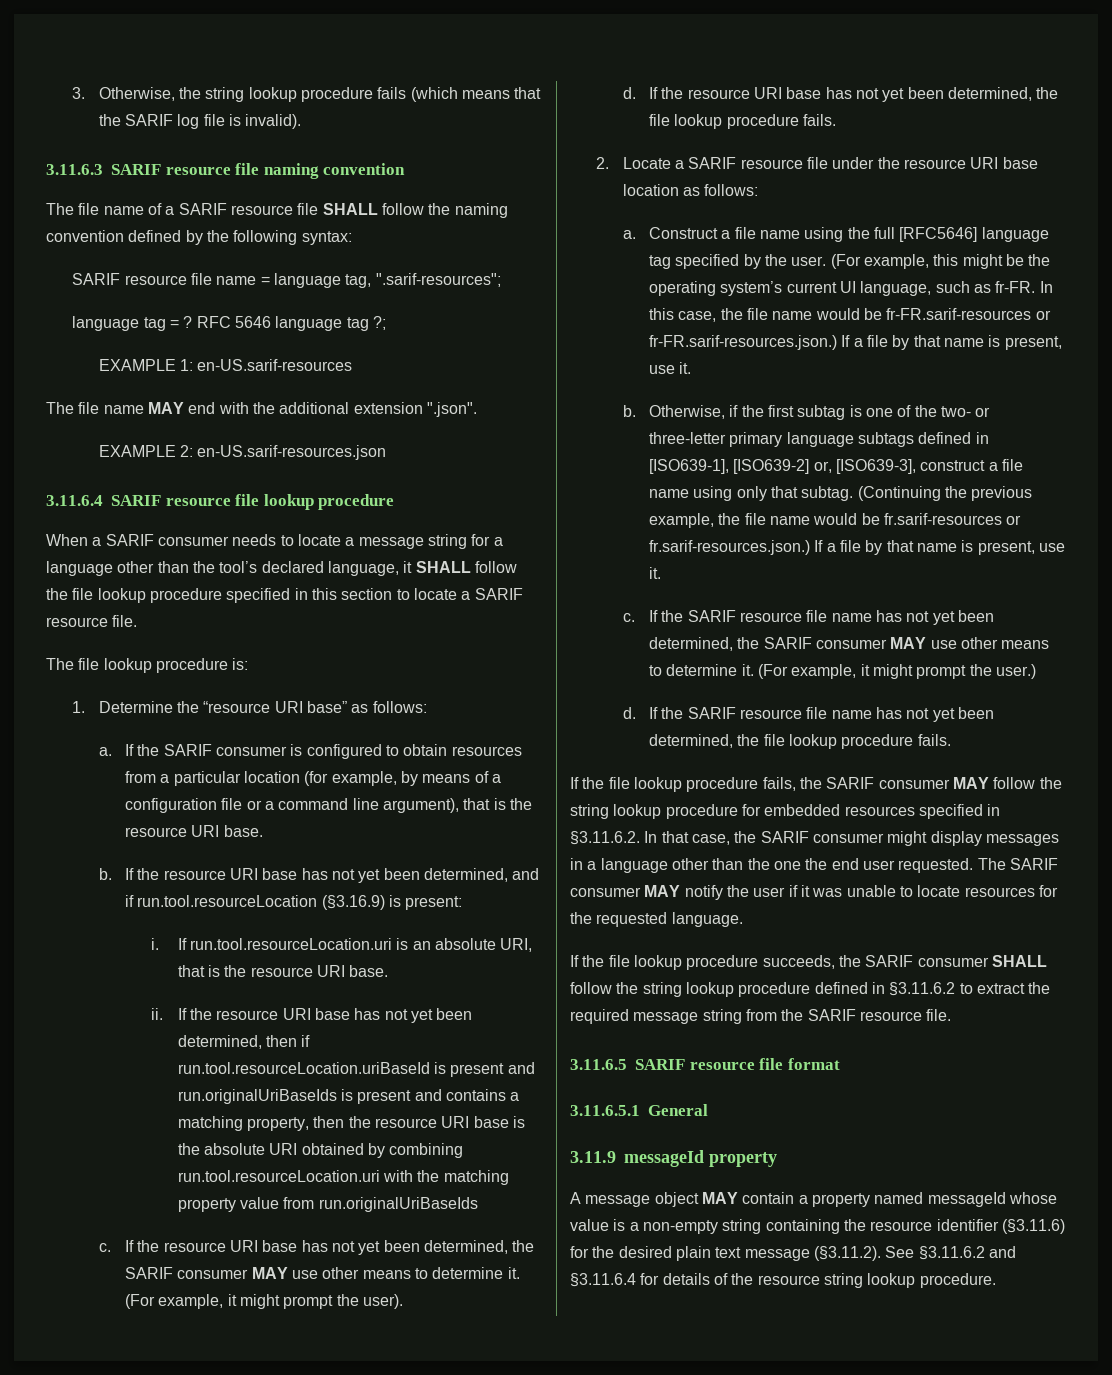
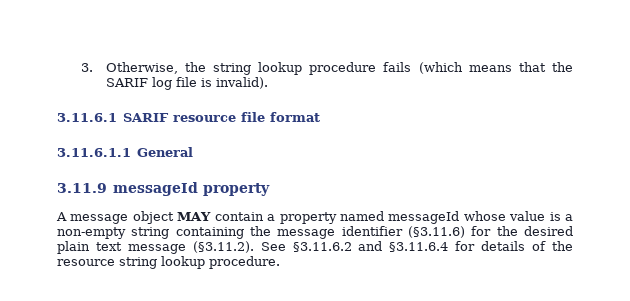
[46,163,406,179] [46,203,508,218] [46,230,352,245] [72,273,501,288] [72,316,386,331] [98,359,353,371] [46,402,477,417] [98,445,387,460] [46,494,395,510] [46,534,503,549] [46,561,517,576] [46,588,523,603] [46,615,138,627] [46,658,249,673] [72,701,427,713] [98,744,522,759] [124,771,501,786] [124,798,532,813] [124,825,263,837] [98,868,540,883] [124,895,463,910] [151,938,533,952] [177,965,389,977] [151,1008,473,1023] [177,1035,311,1049] [177,1062,535,1077] [177,1089,520,1104] [177,1116,525,1131] [177,1143,464,1158] [177,1170,509,1185] [177,1197,478,1212] [98,1240,535,1255] [124,1267,520,1279] [124,1294,403,1309] [622,87,1059,102] [648,114,836,129] [596,157,1038,169] [622,184,759,196] [622,227,1049,242] [648,254,1051,269] [648,281,1053,296] [648,308,1051,322] [648,335,1062,350] [648,362,692,374] [622,405,991,420] [648,432,989,447] [648,459,1023,474] [648,486,1033,501] [648,513,1022,528] [648,540,1065,555] [648,567,661,579] [622,610,994,625] [648,637,1050,651] [648,664,1036,679] [622,707,994,722] [648,734,951,749] [570,777,1062,792] [570,804,1001,819] [570,831,1059,846] [570,858,1058,873] [570,885,1058,900] [570,912,743,927] [570,955,1047,970] [570,982,1051,997] [570,1009,952,1024] [570,1059,627,1070] 3.11.6.3 SARIF resource file naming convention // The file name of a SARIF resource file SHALL follow the naming convention defined by the following syntax: // SARIF resource file name = language tag, ".sarif-resources"; // language tag = ? RFC 5646 language tag ?; // EXAMPLE 1: en-US.sarif-resources // The file name MAY end with the additional extension ".json". // EXAMPLE 2: en-US.sarif-resources.json // 3.11.6.4 SARIF resource file lookup procedure // When a SARIF consumer needs to locate a message string for a language other than the tool’s declared language, it SHALL follow the file lookup procedure specified in this section to locate a SARIF resource file. // The file lookup procedure is: // 1. Determine the “resource URI base” as follows: // a. If the SARIF consumer is configured to obtain resources from a particular location (for example, by means of a configuration file or a command line argument), that is the resource URI base. // b. If the resource URI base has not yet been determined, and if run.tool.resourceLocation (§3.16.9) is present: // i. If run.tool.resourceLocation.uri is an absolute URI, that is the resource URI base. // ii. If the resource URI base has not yet been determined, then if run.tool.resourceLocation.uriBaseId is present and run.originalUriBaseIds is present and contains a matching property, then the resource URI base is the absolute URI obtained by combining run.tool.resourceLocation.uri with the matching property value from run.originalUriBaseIds // c. If the resource URI base has not yet been determined, the SARIF consumer MAY use other means to determine it. (For example, it might prompt the user). // d. If the resource URI base has not yet been determined, the file lookup procedure fails. // 2. Locate a SARIF resource file under the resource URI base location as follows: // a. Construct a file name using the full [RFC5646] language tag specified by the user. (For example, this might be the operating system’s current UI language, such as fr-FR. In this case, the file name would be fr-FR.sarif-resources or fr-FR.sarif-resources.json.) If a file by that name is present, use it. // b. Otherwise, if the first subtag is one of the two- or three-letter primary language subtags defined in [ISO639-1], [ISO639-2] or, [ISO639-3], construct a file name using only that subtag. (Continuing the previous example, the file name would be fr.sarif-resources or fr.sarif-resources.json.) If a file by that name is present, use it. // c. If the SARIF resource file name has not yet been determined, the SARIF consumer MAY use other means to determine it. (For example, it might prompt the user.) // d. If the SARIF resource file name has not yet been determined, the file lookup procedure fails. // If the file lookup procedure fails, the SARIF consumer MAY follow the string lookup procedure for embedded resources specified in §3.11.6.2. In that case, the SARIF consumer might display messages in a language other than the one the end user requested. The SARIF consumer MAY notify the user if it was unable to locate resources for the requested language. // If the file lookup procedure succeeds, the SARIF consumer SHALL follow the string lookup procedure defined in §3.11.6.2 to extract the required message string from the SARIF resource file. // 3.11.6.5 -> [57,113,117,122] 3.11.6.1
[570,1105,640,1116] 3.11.6.5.1 -> [57,148,131,157] 3.11.6.1.1
[870,1221,933,1231] resource -> [277,229,336,239] message

